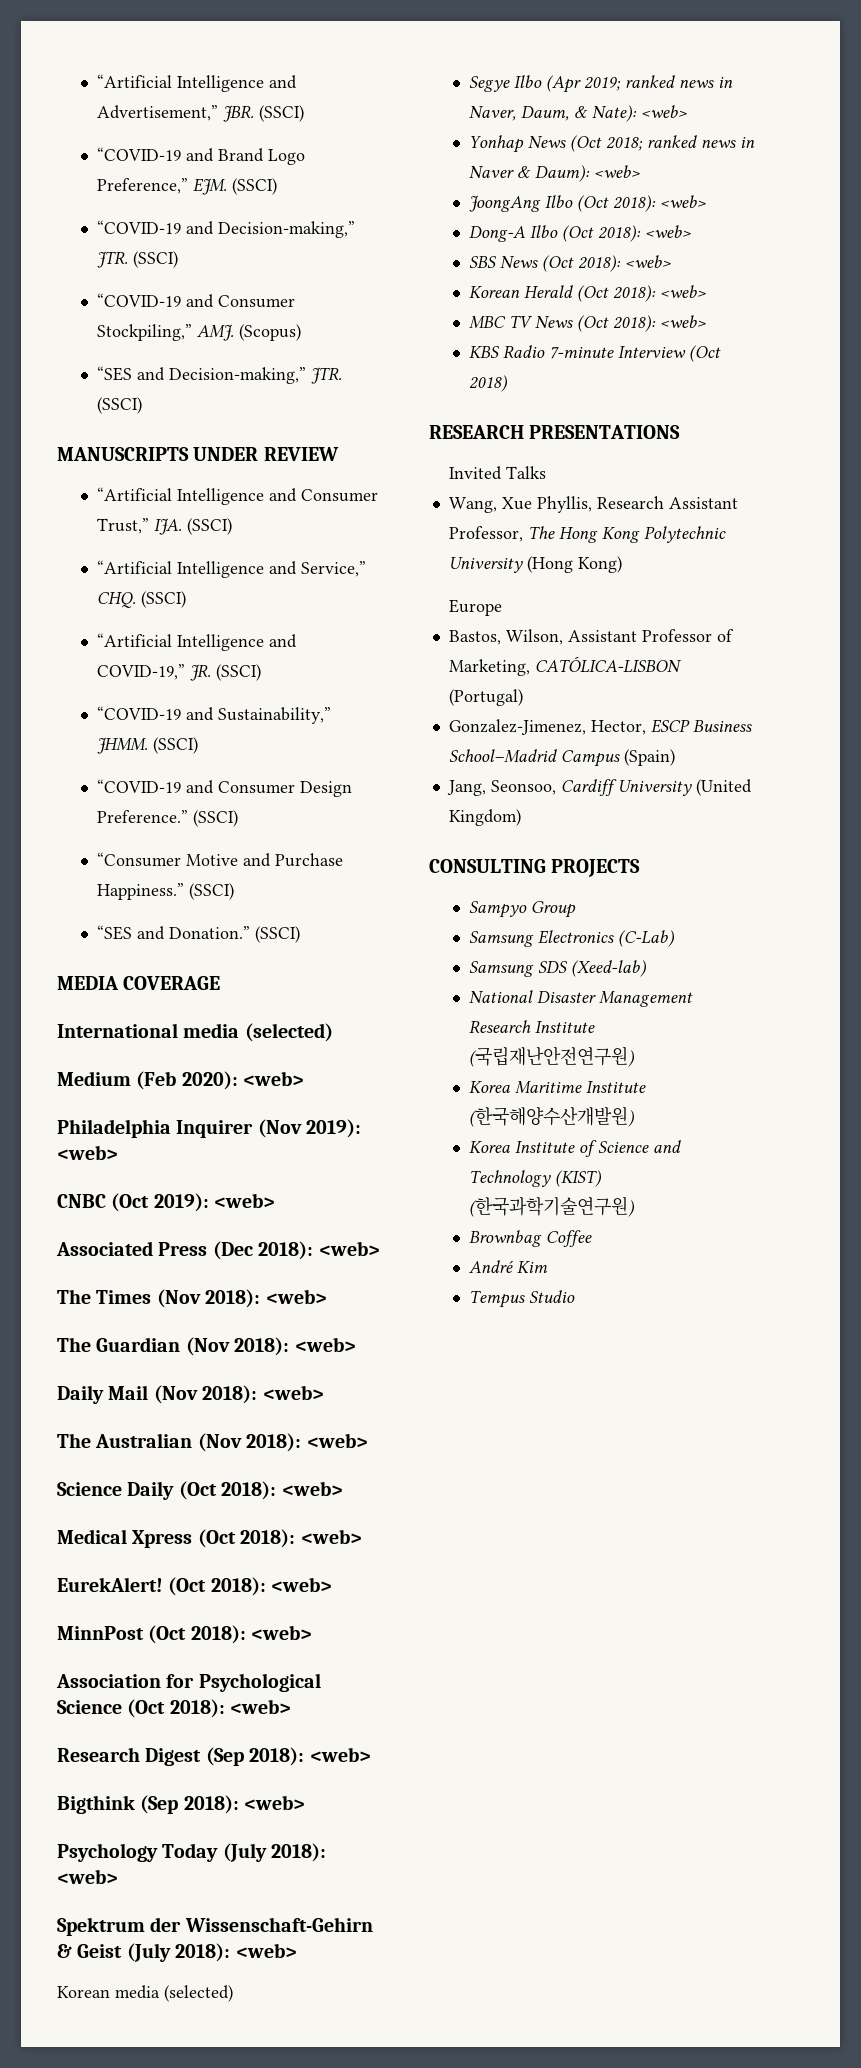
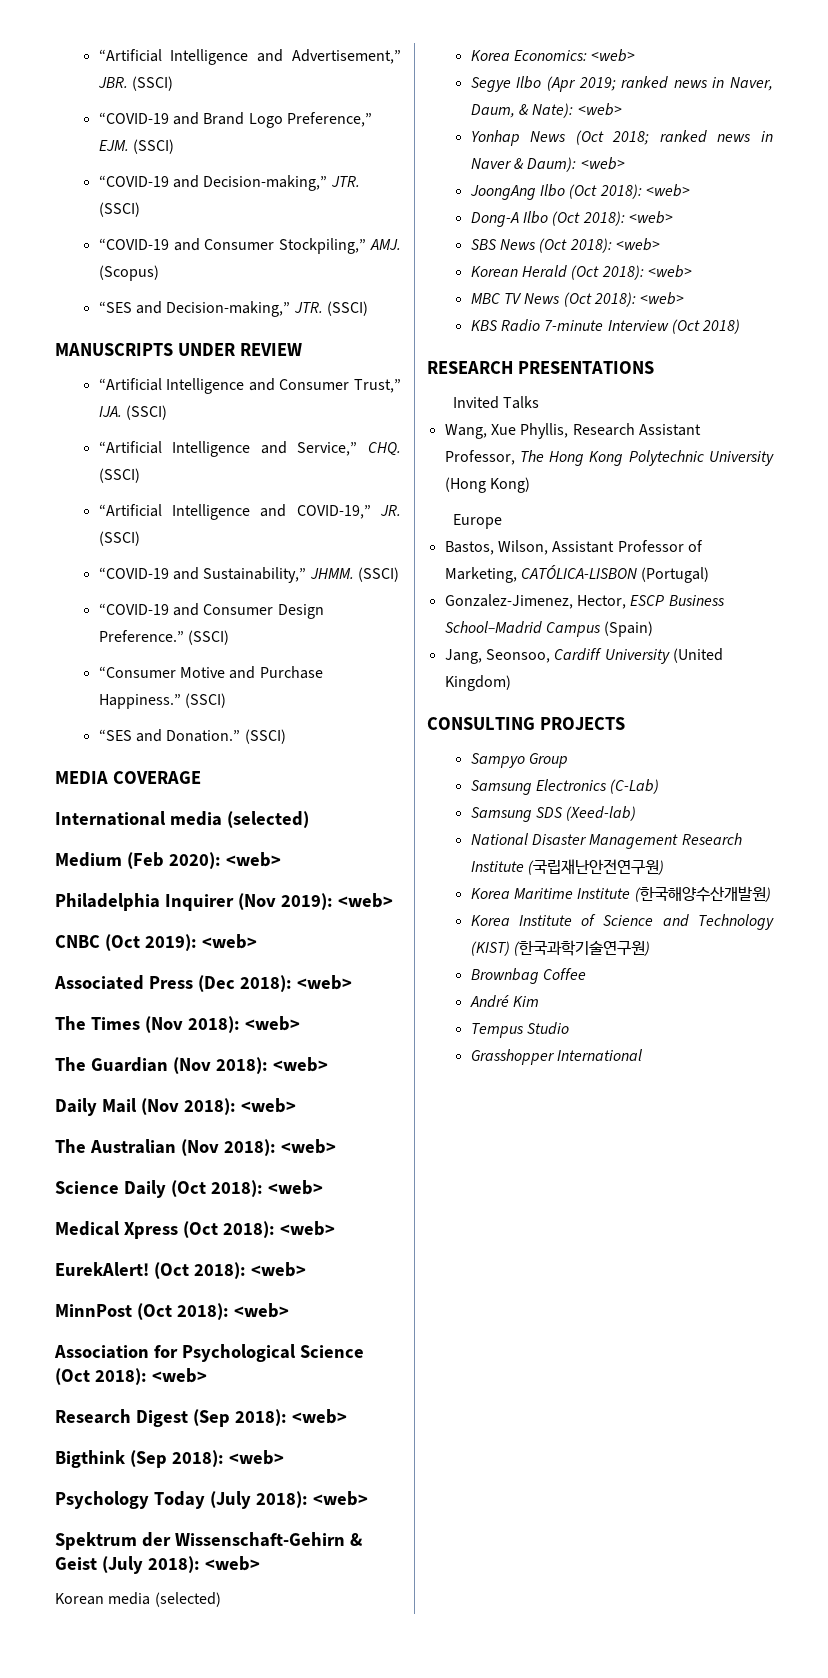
(233, 1993) none -> [470,49,636,62] // Korea Economics: <web>
(575, 1296) none -> [470,1049,643,1065] // Grasshopper International

